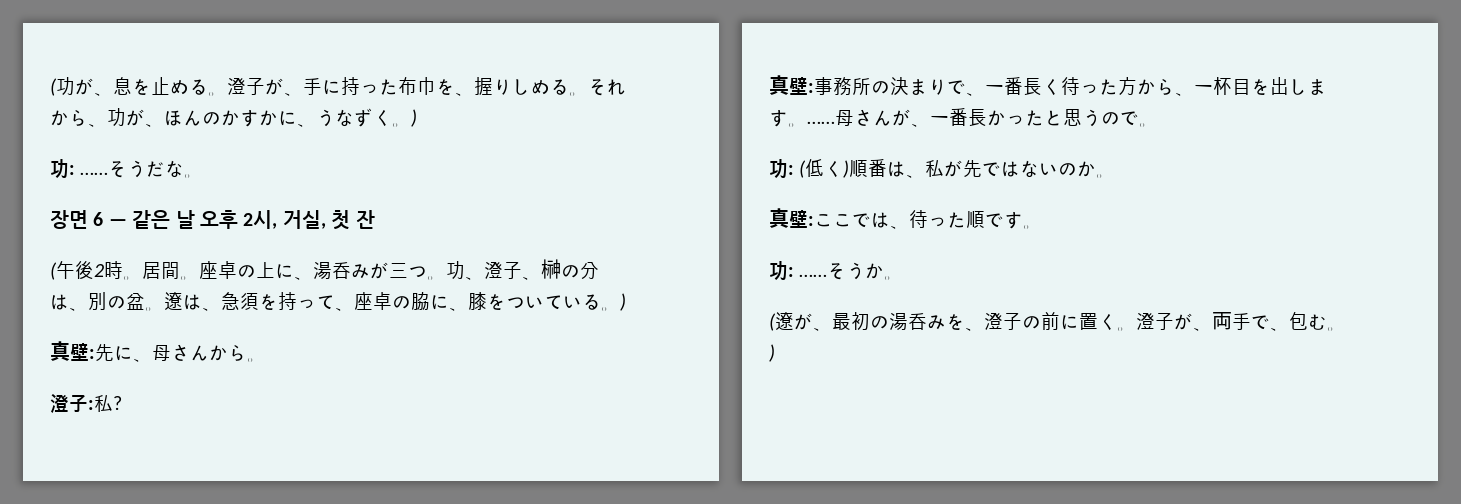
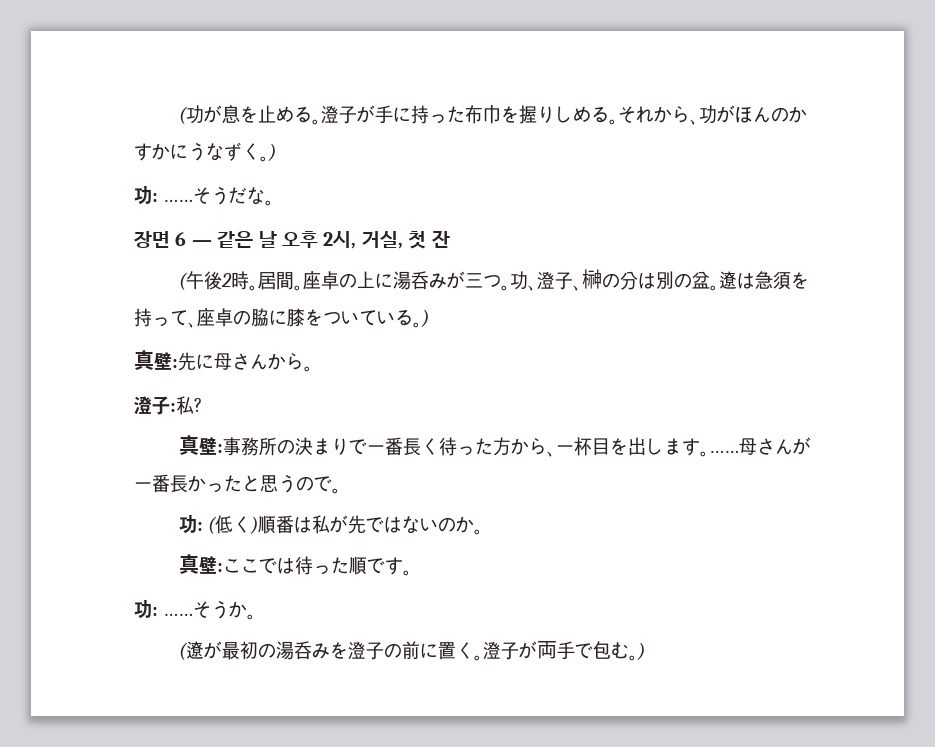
[94,93,113,96] 、 -> (222, 114) none
[284,93,303,96] 、 -> (375, 114) none
[455,93,474,96] 、 -> (519, 114) none
[145,124,164,127] 、 -> (735, 114) none
[297,124,316,127] 、 -> (188, 151) none
[294,277,313,280] 、 -> (393, 280) none
[69,308,88,311] 、 -> (656, 280) none
[202,308,221,311] 、 -> (755, 280) none
[449,308,468,311] 、 -> (287, 317) none
[133,359,152,362] 、 -> (214, 361) none
[966,93,985,96] 、 -> (367, 447) none
[911,124,930,127] 、 -> (811, 446) none
[906,175,926,178] 、 -> (313, 524) none
[890,226,909,229] 、 -> (295, 565) none
[813,328,832,331] 、 -> (222, 650) none
[965,328,984,331] 、 -> (348, 650) none
[1193,312,1289,331] 、両手で、 -> [536,641,593,660] 両手で

